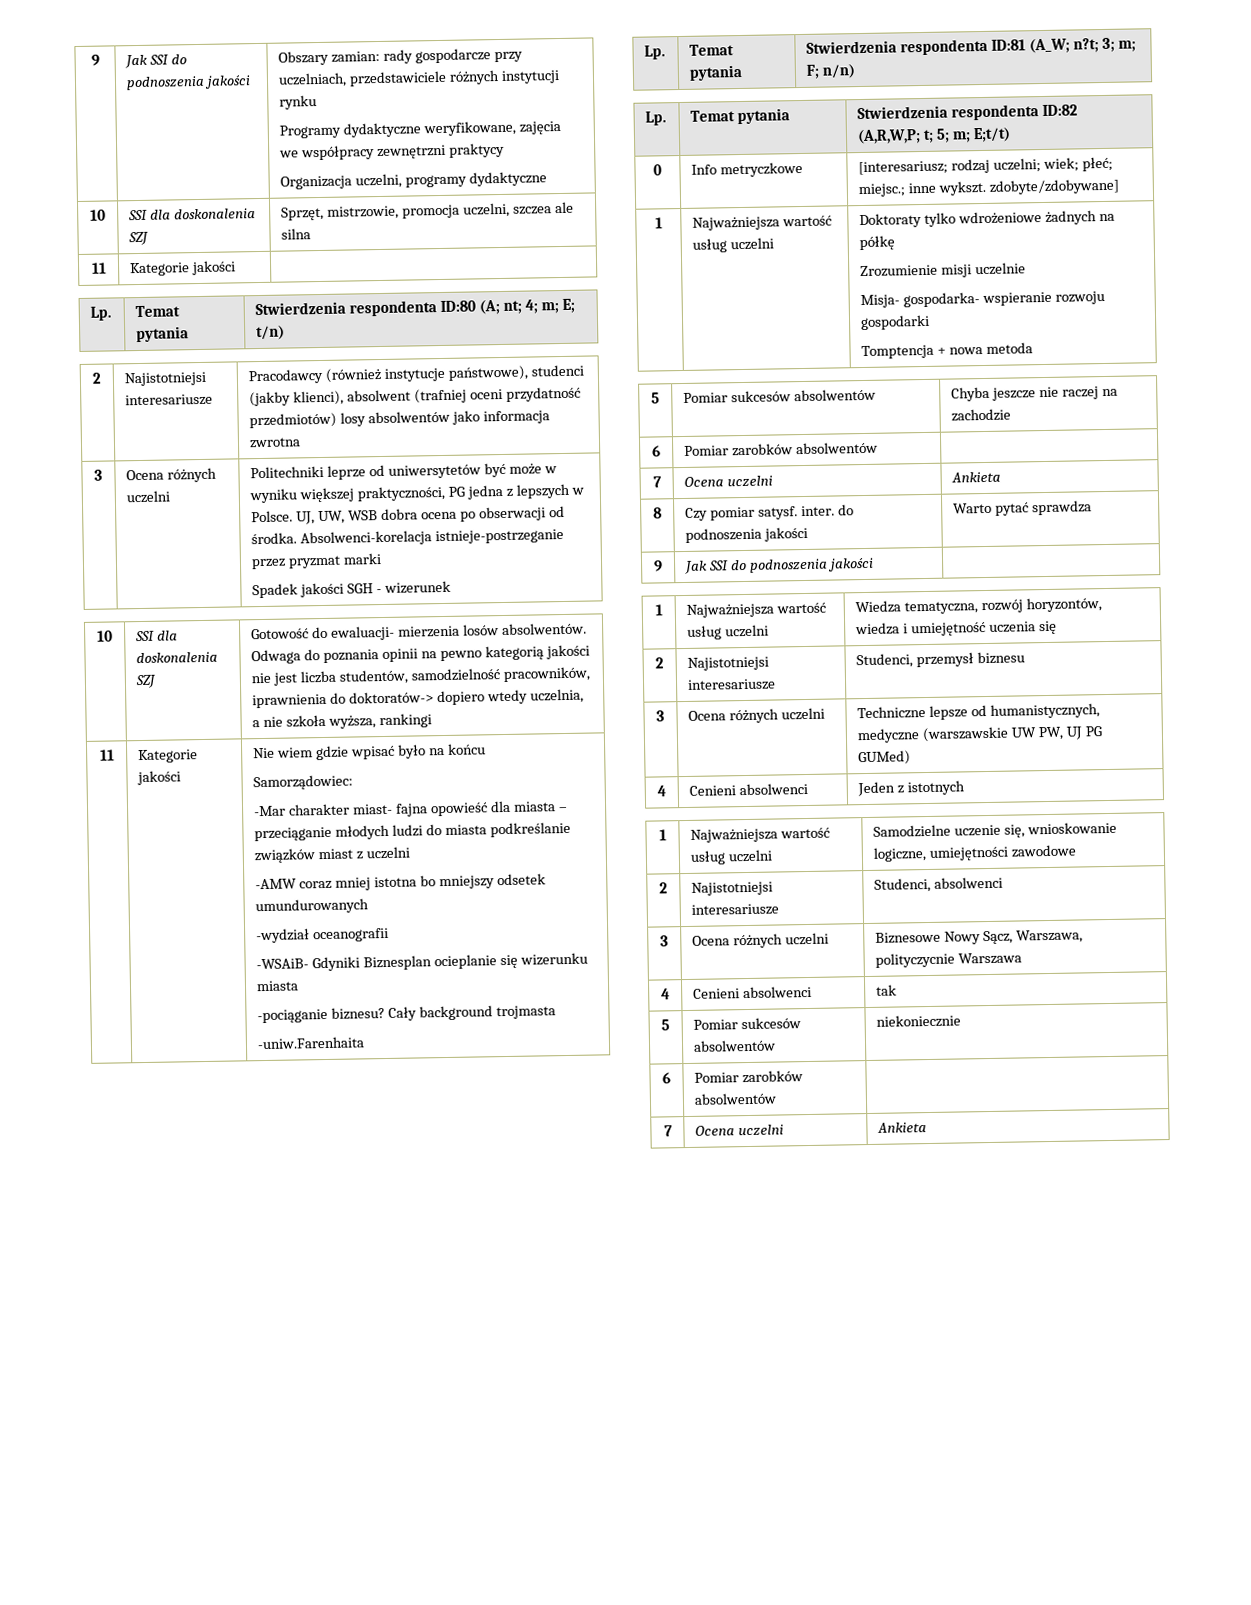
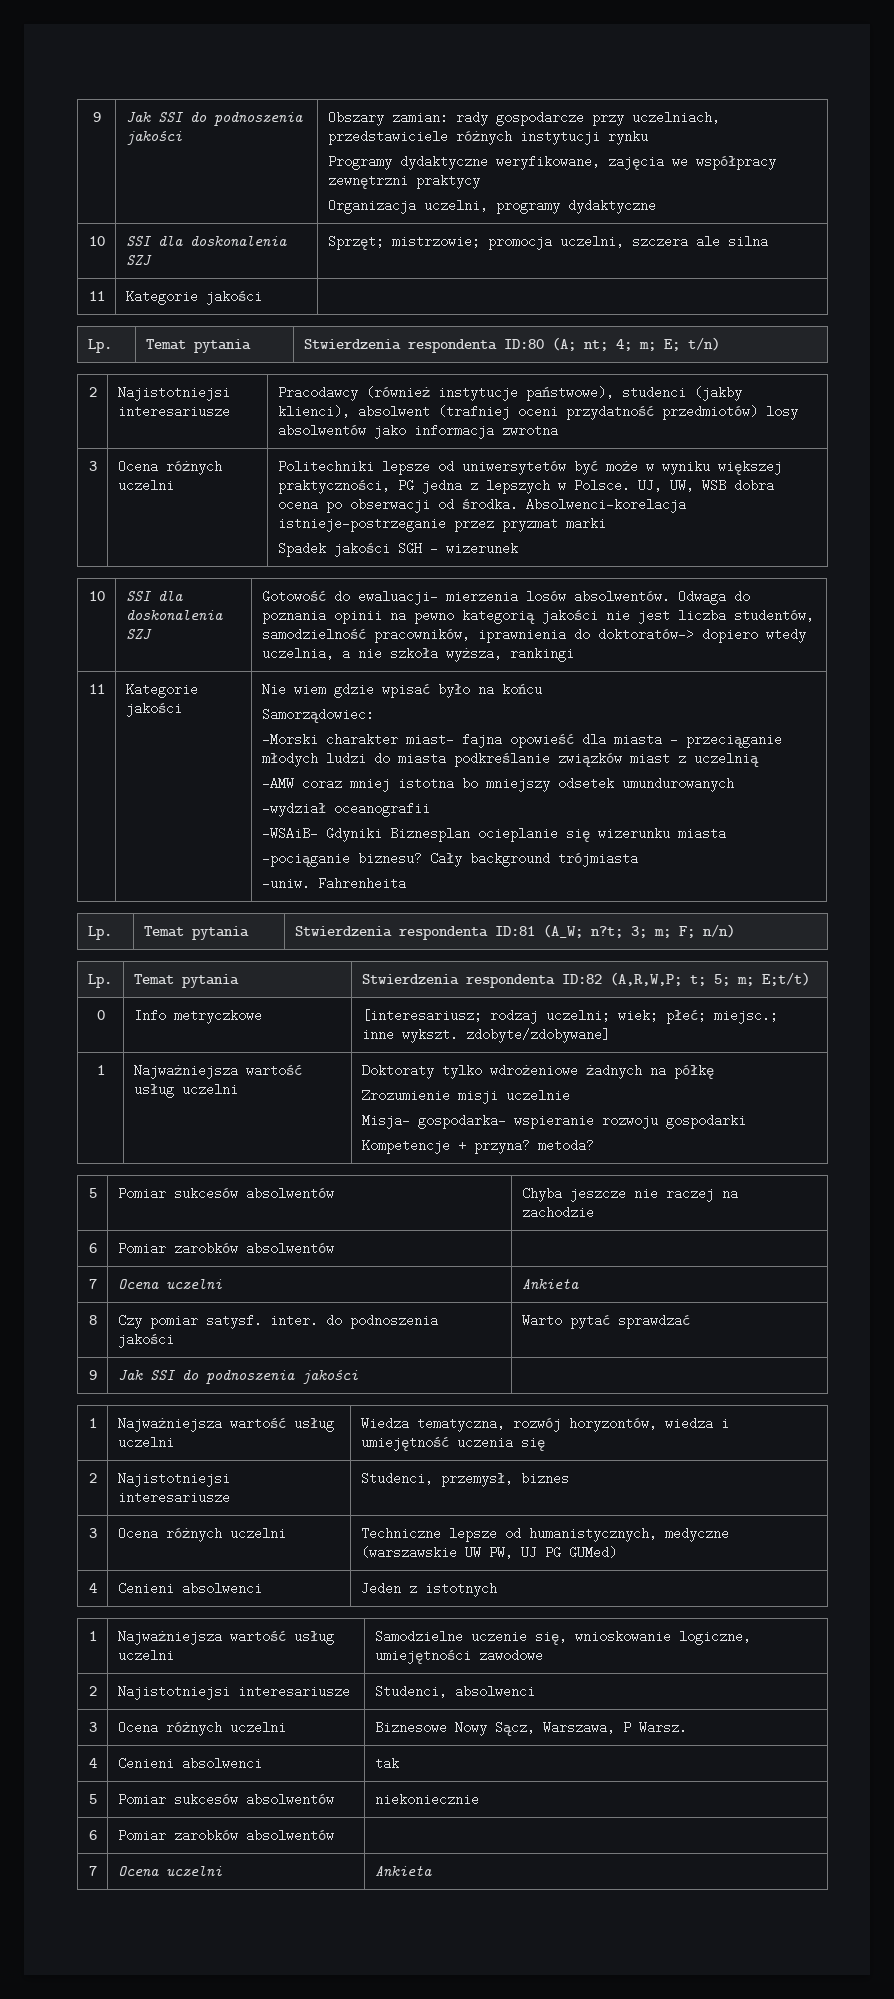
[281,205,400,221] Sprzęt, mistrzowie, -> [327,235,480,250] Sprzęt; mistrzowie;
[513,206,553,215] szczea -> [631,235,688,248] szczera
[327,465,367,480] leprze -> [381,460,430,475] lepsze
[254,805,287,817] -Mar -> [261,733,318,746] -Morski
[366,846,411,860] uczelni -> [693,752,759,767] uczelnią
[496,1005,557,1020] [257,1036,366,1050] trojmasta // -uniw.Farenhaita -> [557,852,638,867] [261,877,406,890] trójmiasta // -uniw. Fahrenheita
[861,342,1034,360] Tomptencja + nowa metoda -> [361,1139,594,1154] Kompetencje + przyna? metoda?
[1032,500,1093,516] sprawdza -> [617,1314,690,1329] sprawdzać
[916,651,1026,668] przemysł biznesu -> [440,1472,569,1487] przemysł, biznes
[875,952,1023,968] polityczycnie Warszawa -> [622,1721,687,1734] P Warsz.

